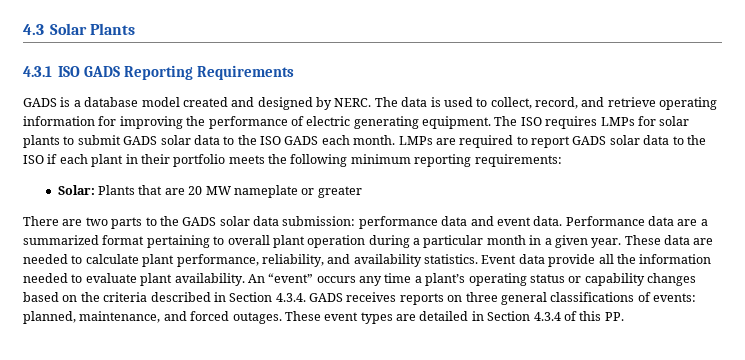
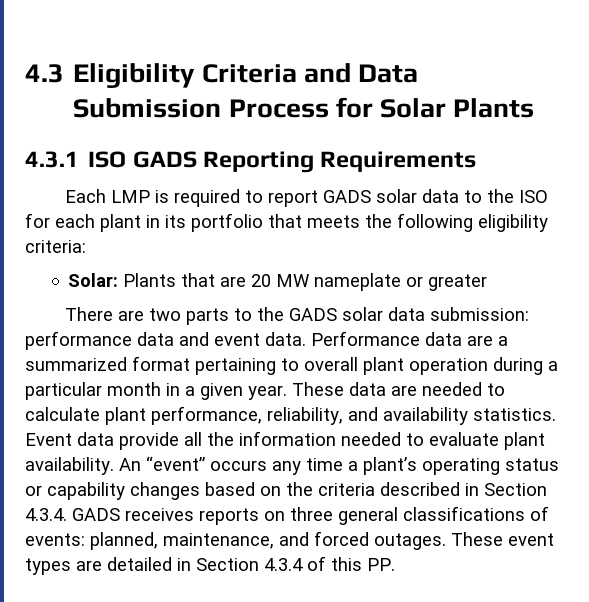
(44, 29) none -> [73,63,419,88] [73,97,373,118] Eligibility Criteria and Data Submission Process for
[23,97,718,110] [23,116,690,129] [23,135,456,148] GADS is a database model created and designed by NERC. The data is used to collect, record, and retrieve operating information for improving the performance of electric generating equipment. The ISO requires LMPs for solar plants to submit GADS solar data to the ISO GADS each month. LMPs are -> [65,189,170,203] Each LMP is
[47,154,58,164] if -> [25,213,50,228] for
[140,154,562,167] their portfolio meets the following minimum reporting requirements: -> [165,213,548,232] [25,240,86,253] its portfolio that meets the following eligibility criteria:

